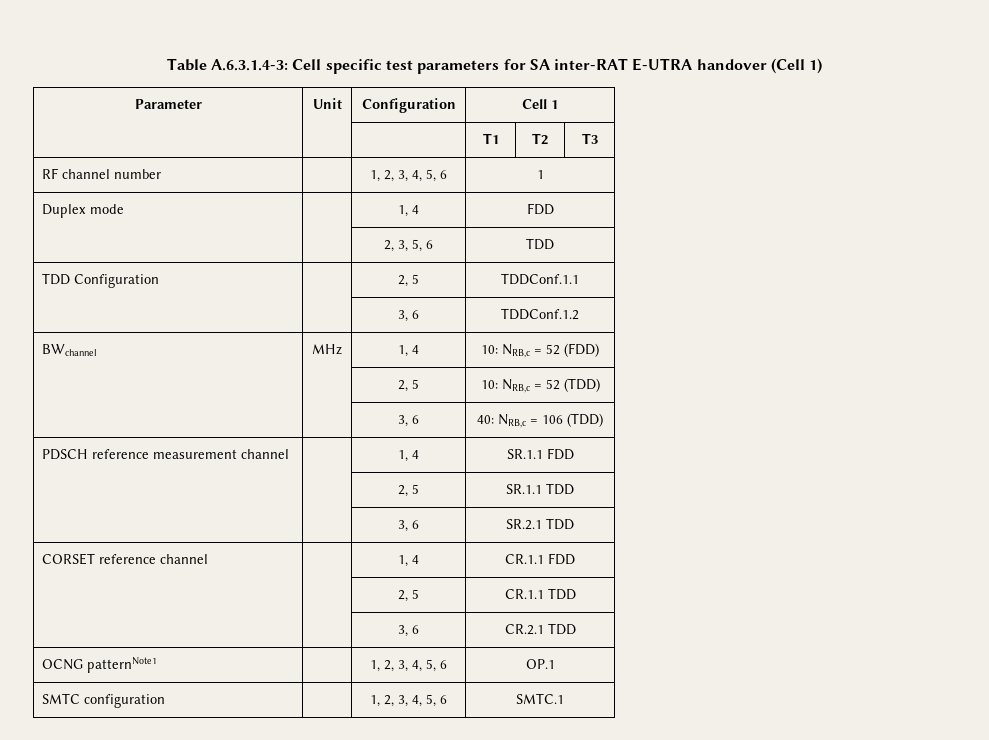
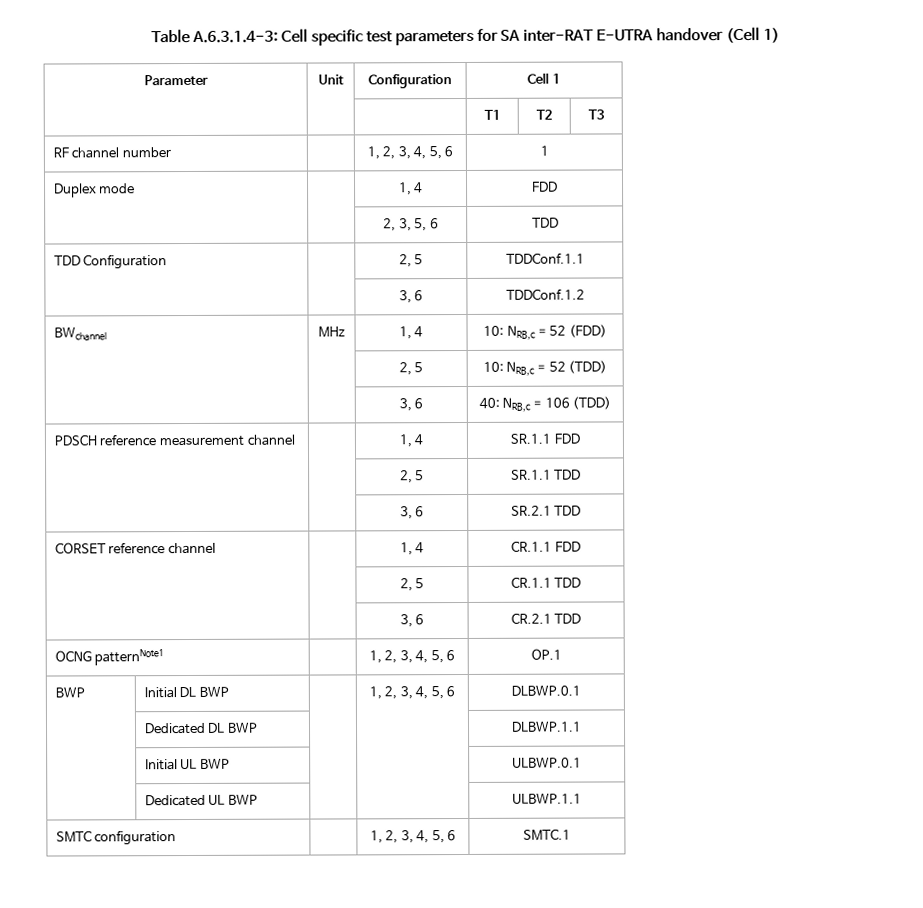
(555, 664) none -> [54,687,85,698] [143,686,229,699] [368,686,456,700] [511,685,581,696] [143,722,258,735] [511,721,582,732] [144,758,230,771] [512,757,582,768] [144,794,258,807] [512,793,582,804] // BWP | Initial DL BWP | | 1, 2, 3, 4, 5, 6 | DLBWP.0.1 // | Dedicated DL BWP | | | DLBWP.1.1 // | Initial UL BWP | | | ULBWP.0.1 // | Dedicated UL BWP | | | ULBWP.1.1

